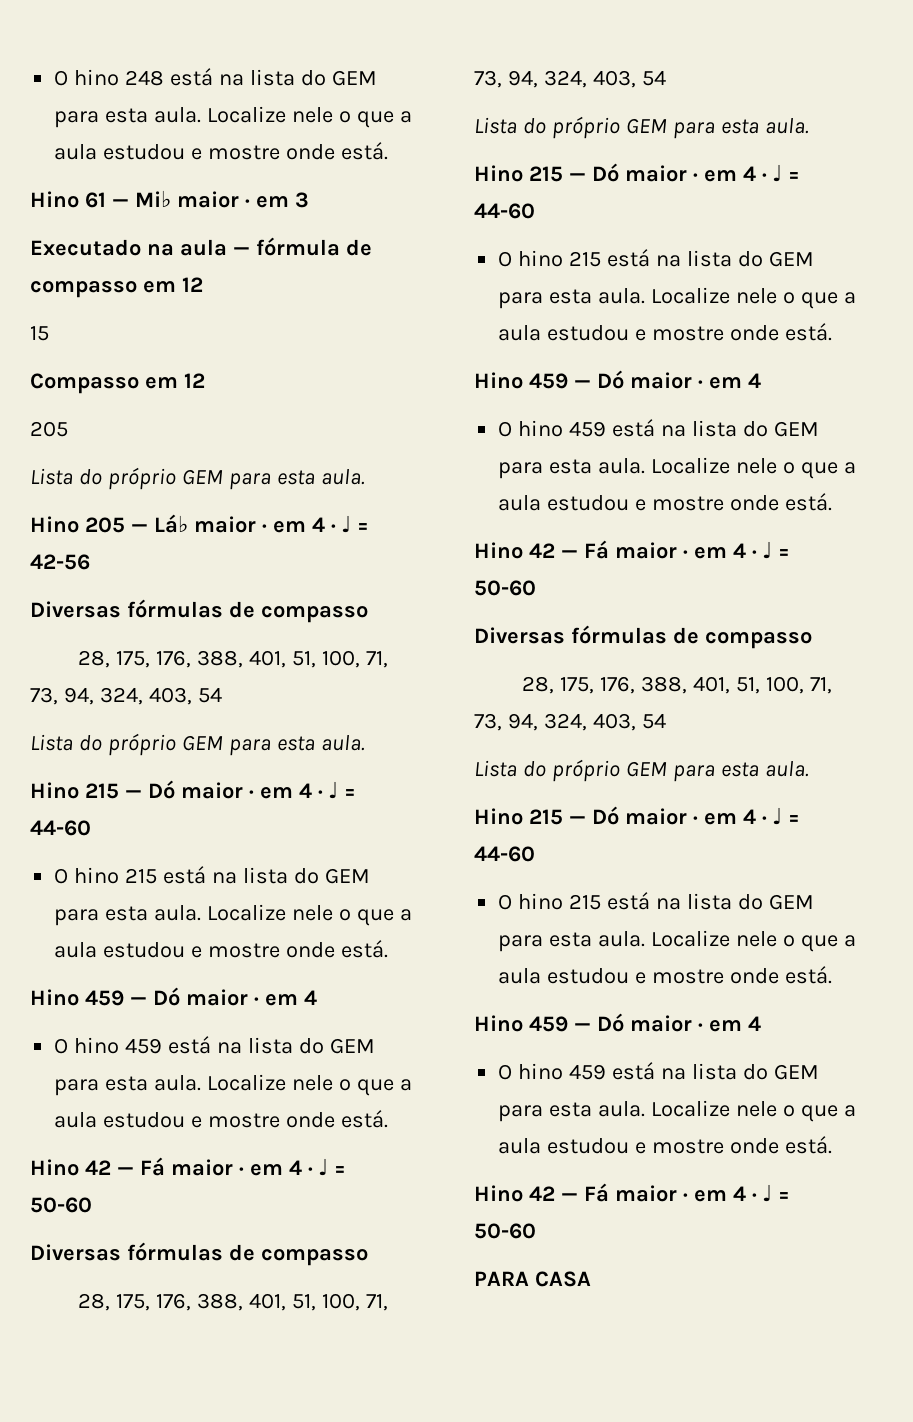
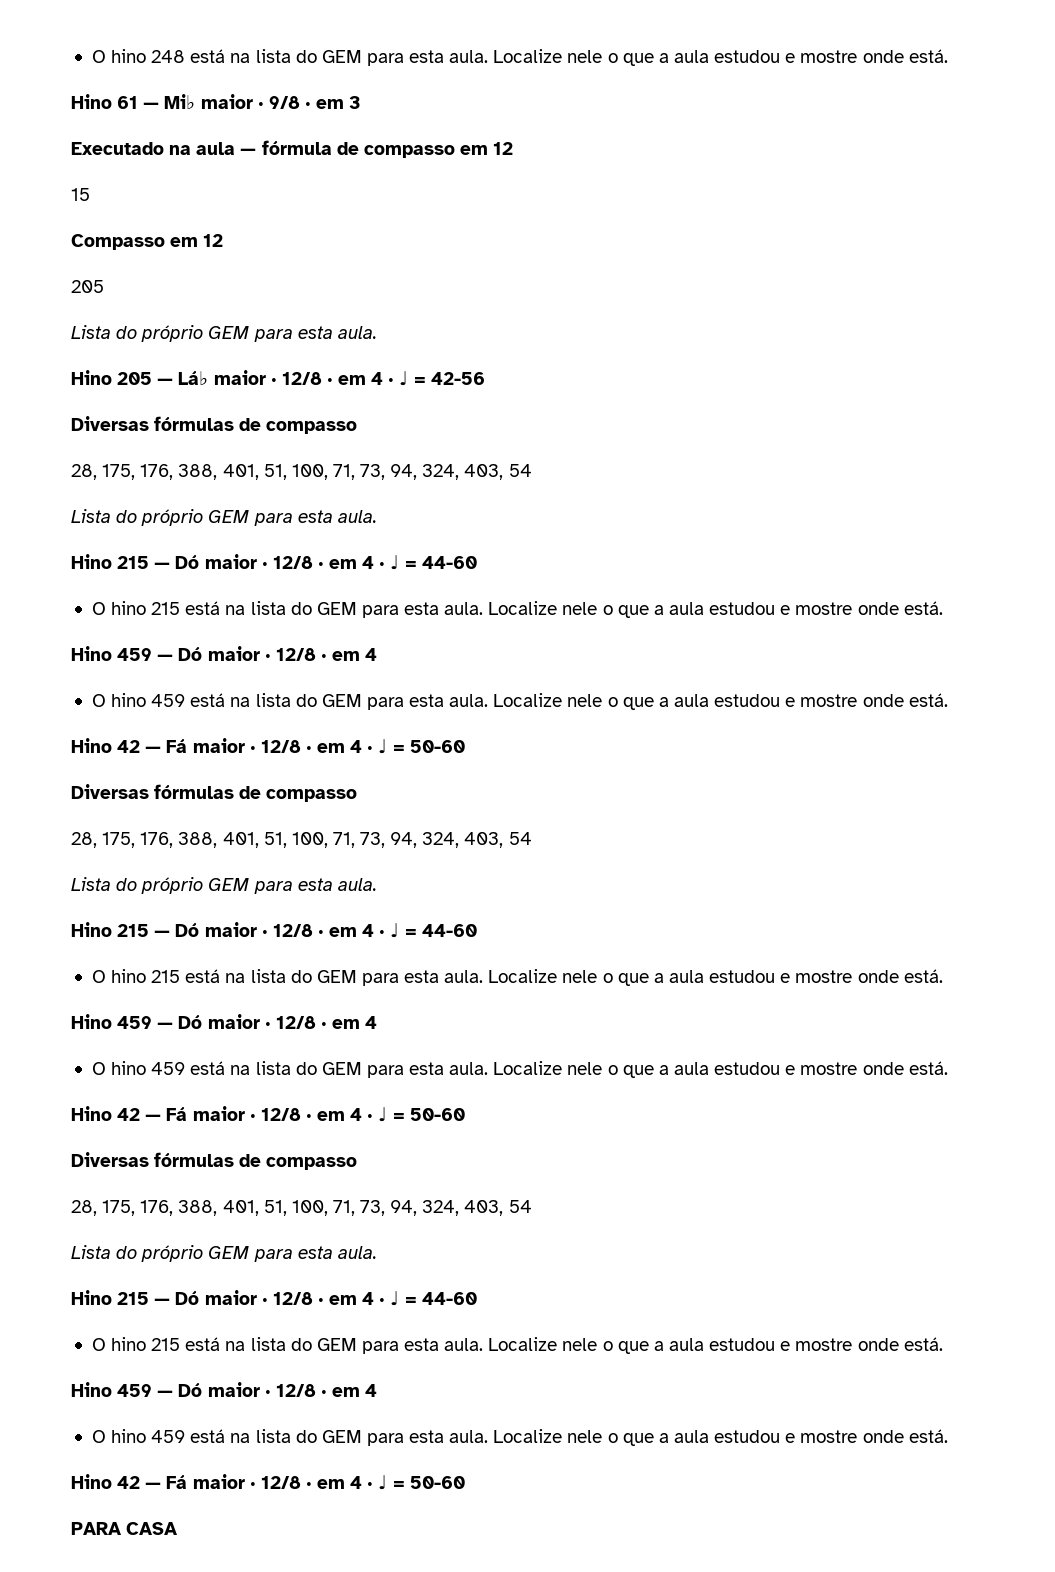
(250, 203) none -> [268,96,311,109] 9/8 ·
(267, 528) none -> [281,372,333,385] 12/8 ·
(254, 794) none -> [272,556,324,569] 12/8 ·
(259, 1001) none -> [275,648,327,661] 12/8 ·
(244, 1171) none -> [260,740,312,753] 12/8 ·
(698, 177) none -> [272,924,324,937] 12/8 ·
(703, 384) none -> [275,1016,327,1029] 12/8 ·
(688, 554) none -> [260,1108,312,1121] 12/8 ·
(698, 820) none -> [272,1292,324,1305] 12/8 ·
(703, 1027) none -> [275,1384,327,1397] 12/8 ·
(688, 1197) none -> [260,1476,312,1489] 12/8 ·

